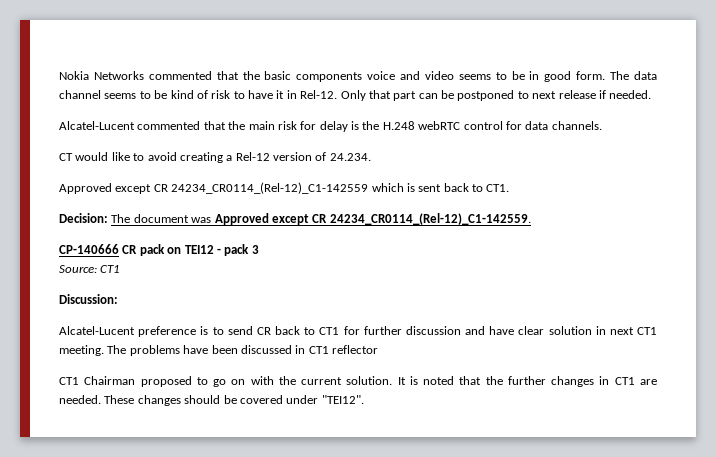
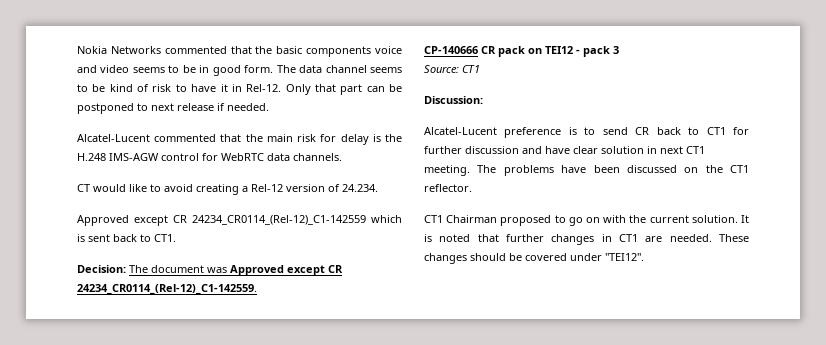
[418,121,461,130] webRTC -> [109,153,159,161] IMS-AGW
(522, 125) none -> [221,153,264,161] WebRTC
[295,345,378,354] in CT1 reflector -> [684,165,749,173] [424,184,472,192] on the CT1 reflector.
[485,376,503,385] the -> (499, 238) none

